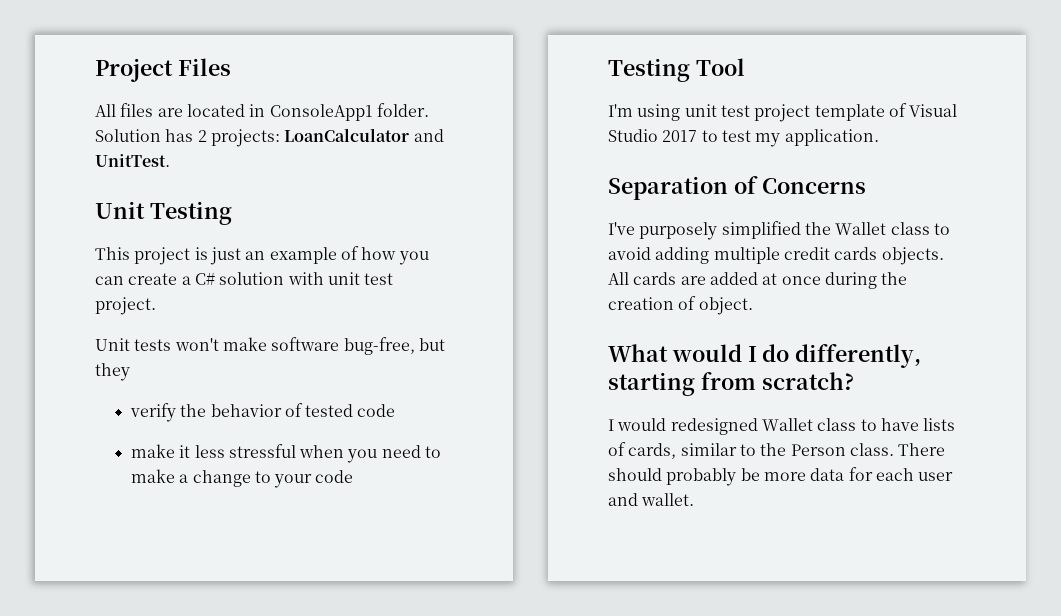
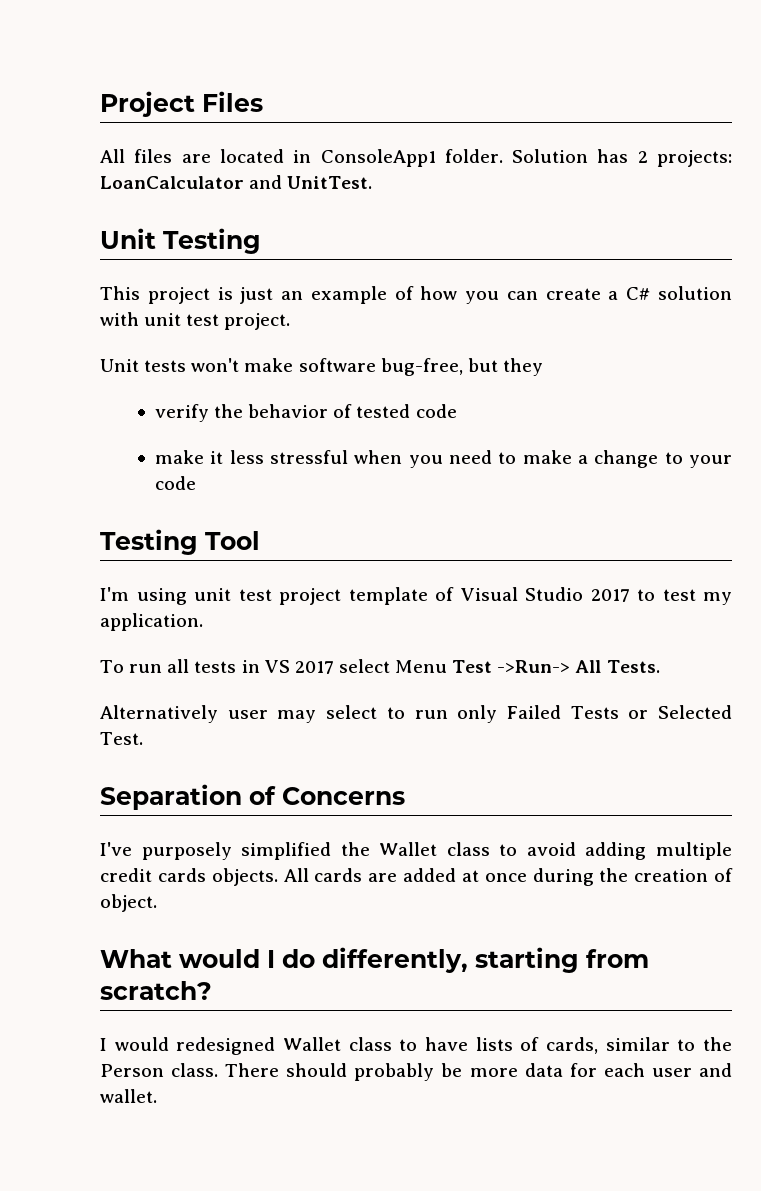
(879, 137) none -> [100,659,660,674] [100,705,733,723] [100,732,143,745] // To run all tests in VS 2017 select Menu Test ->Run-> All Tests. // Alternatively user may select to run only Failed Tests or Selected Test.

